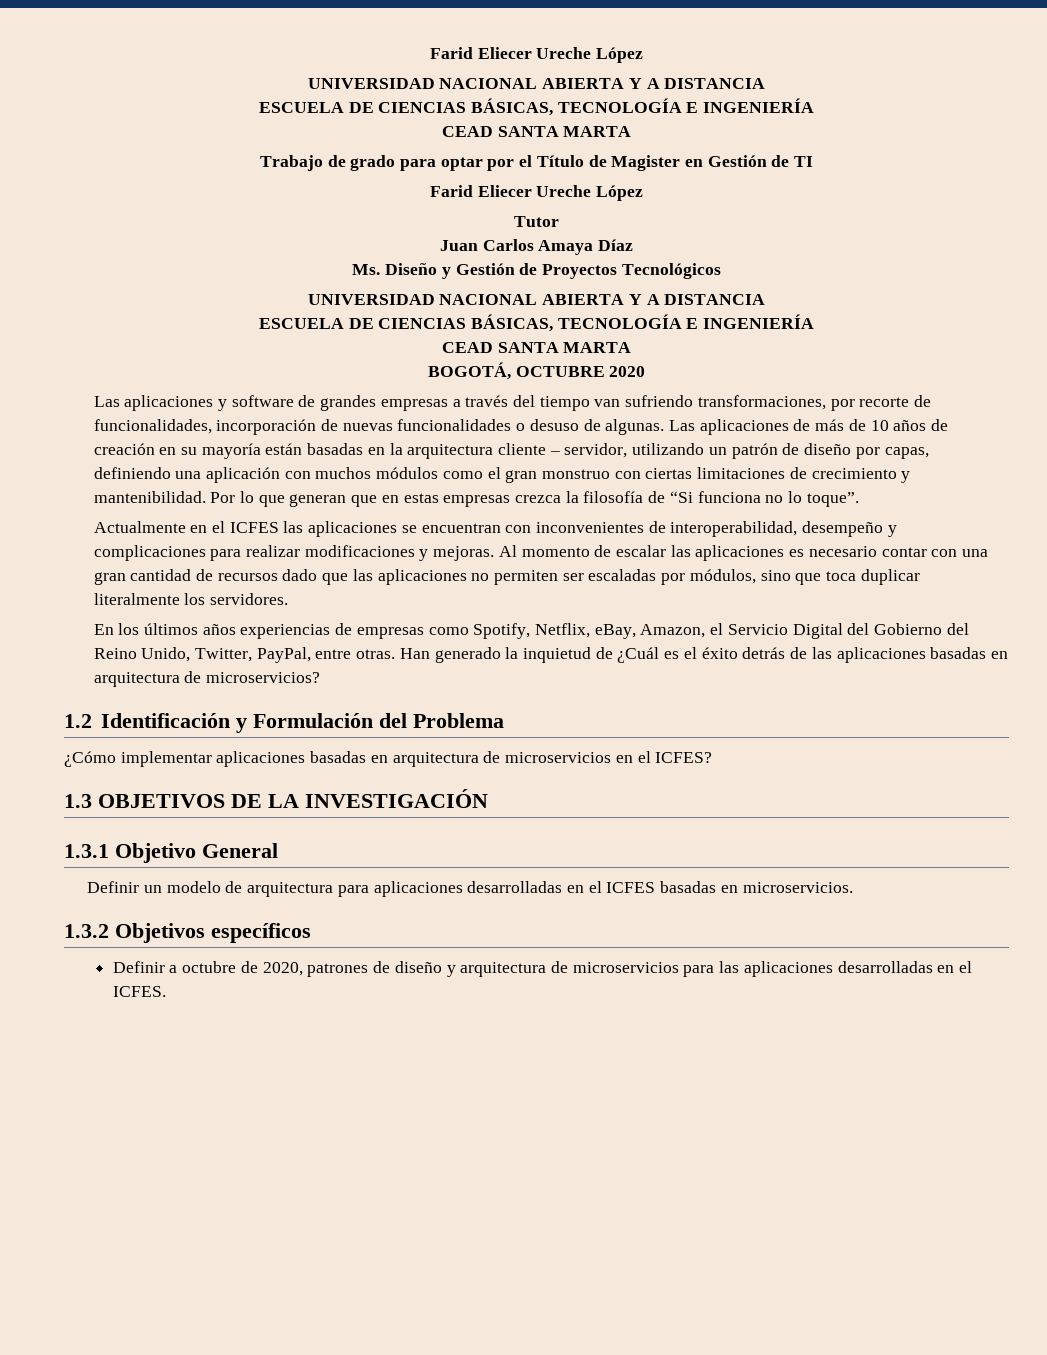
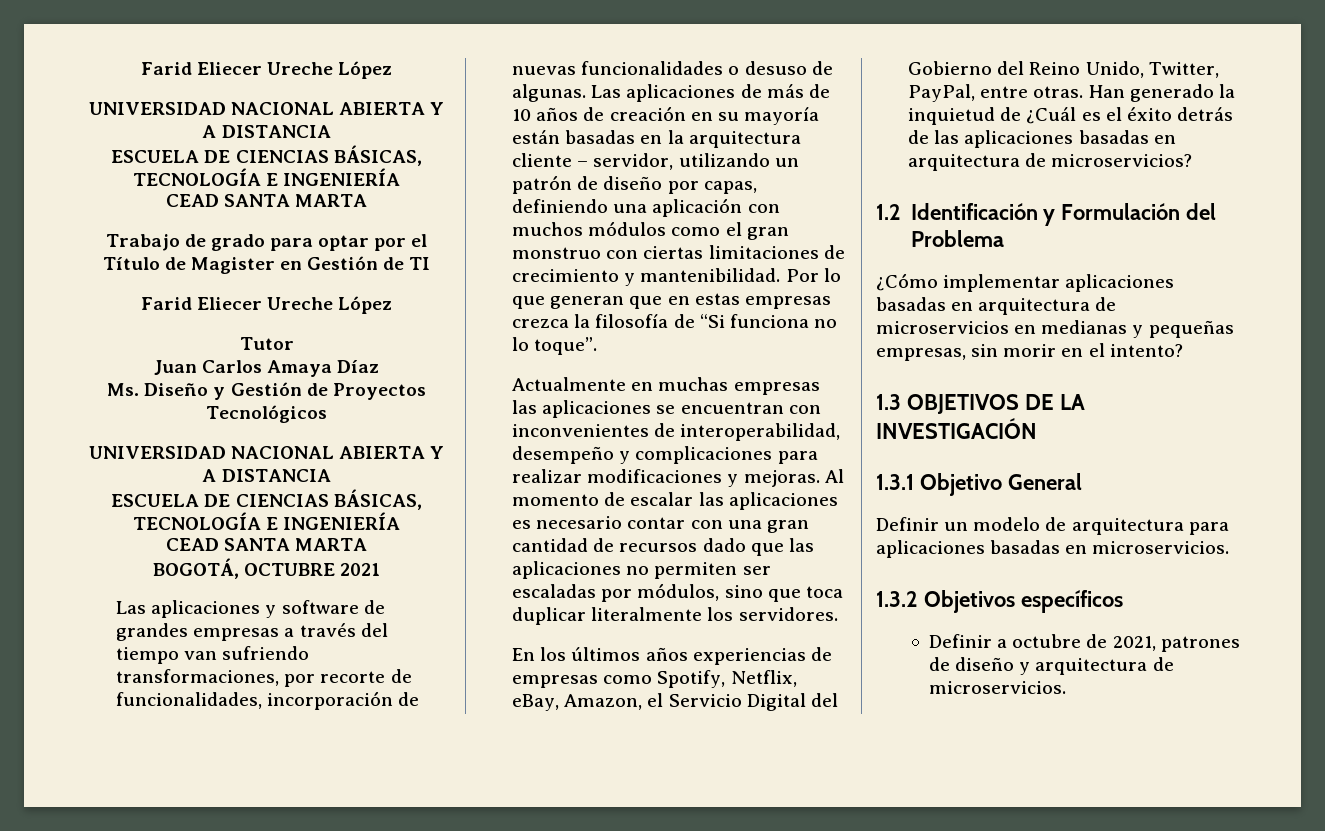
[609,366,646,377] 2020 -> [340,563,381,576] 2021
[211,521,279,533] el ICFES -> [658,377,820,395] muchas empresas
[637,751,713,763] el ICFES? -> [1041,320,1234,338] [876,343,1183,361] medianas y pequeñas empresas, sin morir en el intento?
[467,881,656,893] desarrolladas en el ICFES -> (985, 549) none
[262,962,303,976] 2020, -> [1112,636,1156,651] 2021,
[572,961,973,977] [112,986,166,997] microservicios para las aplicaciones desarrolladas en el ICFES. -> [929,681,1067,694] microservicios.

